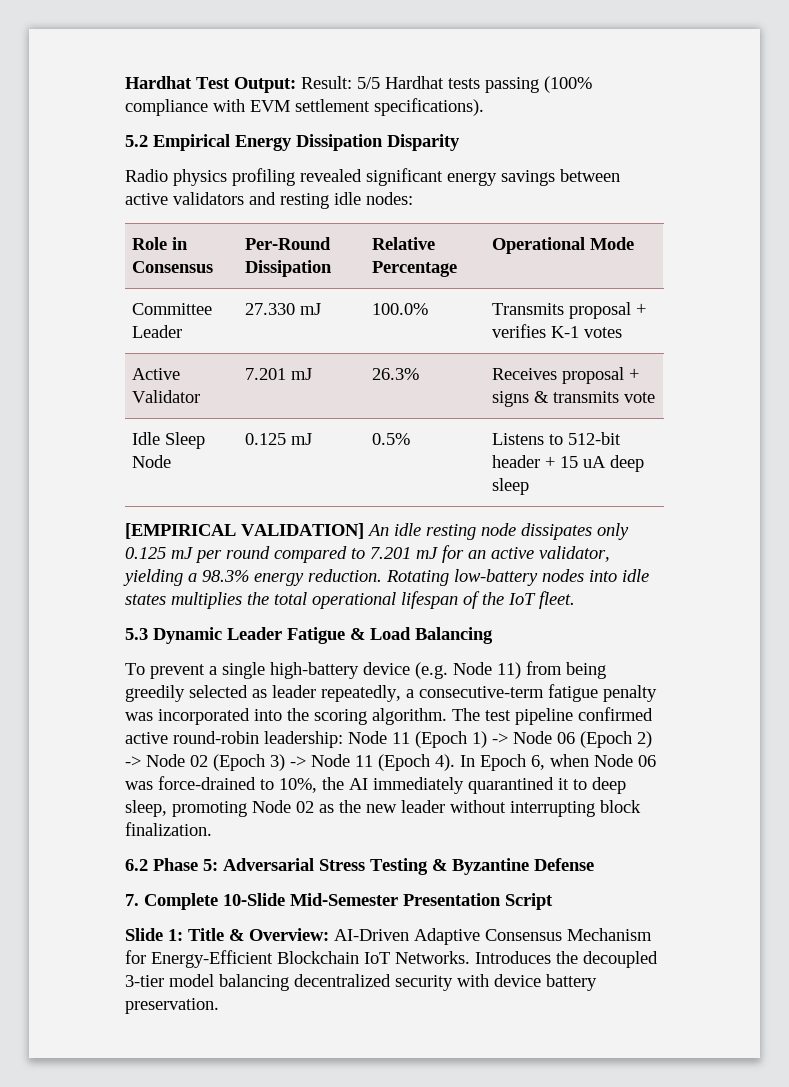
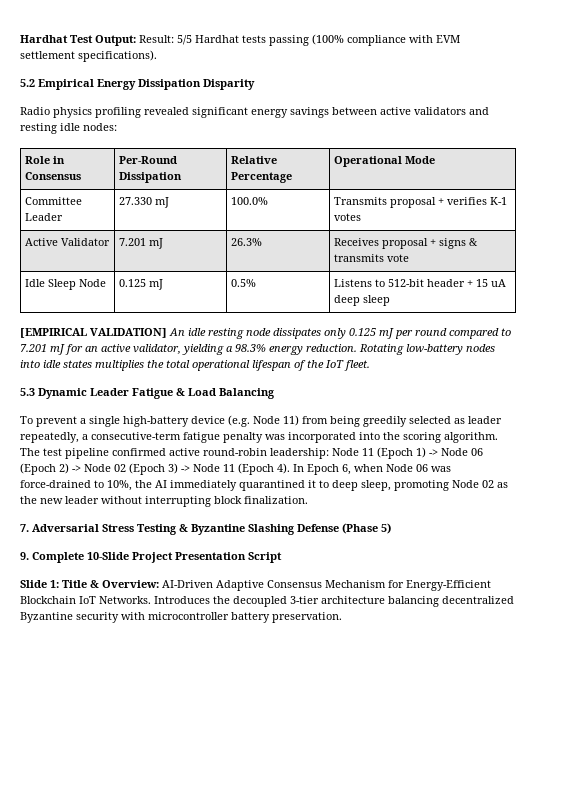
[125,858,218,871] 6.2 Phase 5: -> [20,524,29,532] 7.
(529, 866) none -> [248,524,295,535] Slashing
[125,894,139,906] // 7. -> [342,523,391,534] [20,552,29,560] (Phase 5) // 9.
[290,893,398,906] Mid-Semester -> [132,552,173,563] Project
[169,974,214,987] model -> [321,596,385,604] architecture
(391, 980) none -> [20,612,73,623] Byzantine
[494,974,541,987] device -> [148,612,229,620] microcontroller

